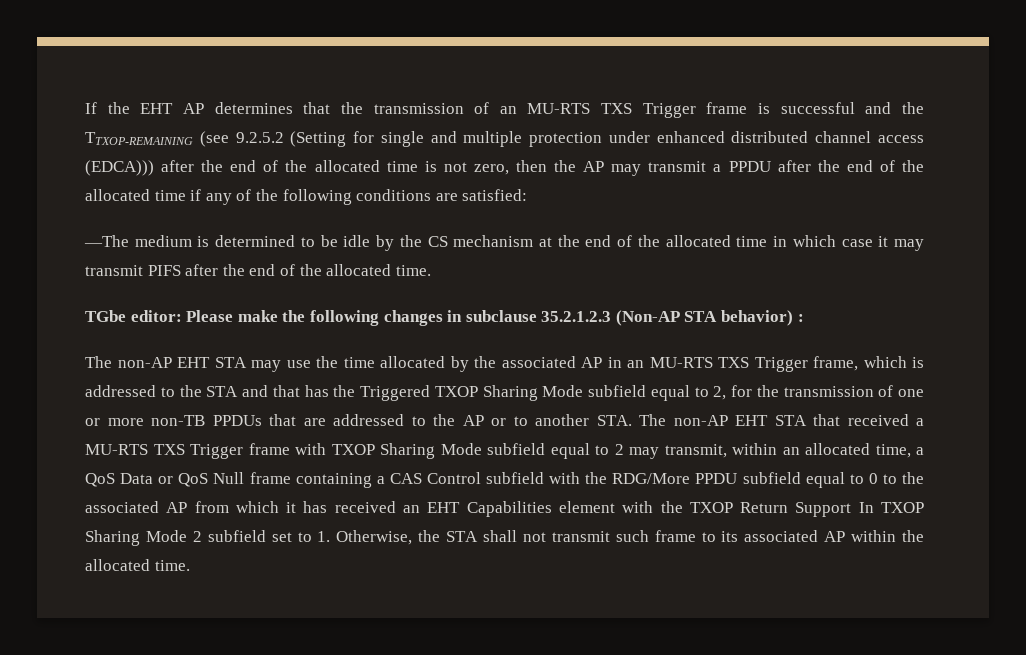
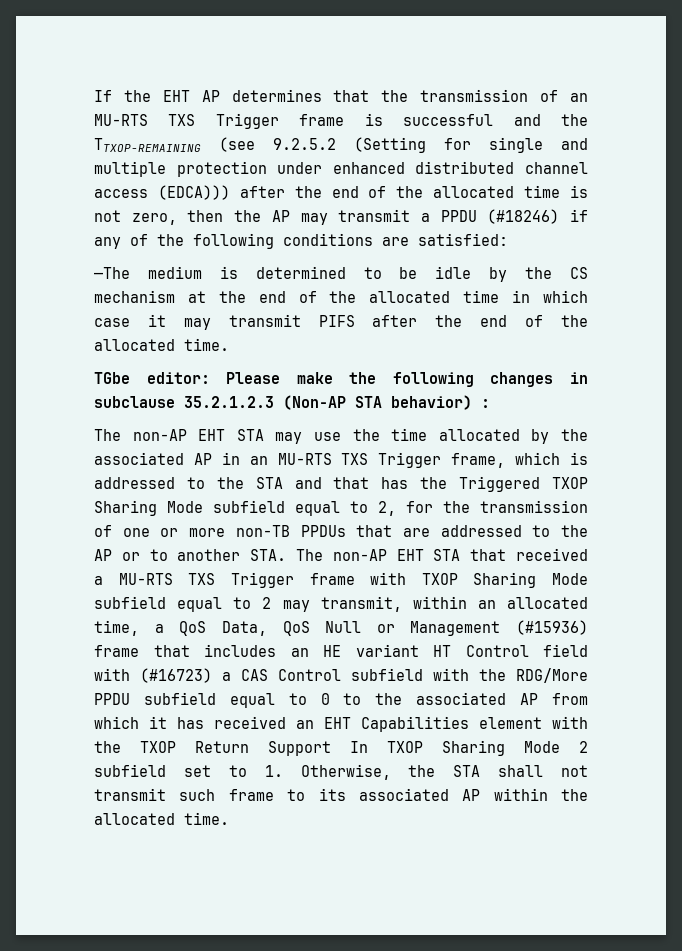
[777,160,925,172] [85,189,186,201] after the end of the allocated time -> [487,209,560,224] (#18246)
[120,472,372,488] Data or QoS Null frame containing -> [221,620,588,636] [94,644,588,657] [94,668,212,683] Data, QoS Null or Management (#15936) frame that includes an HE variant HT Control field with (#16723)

